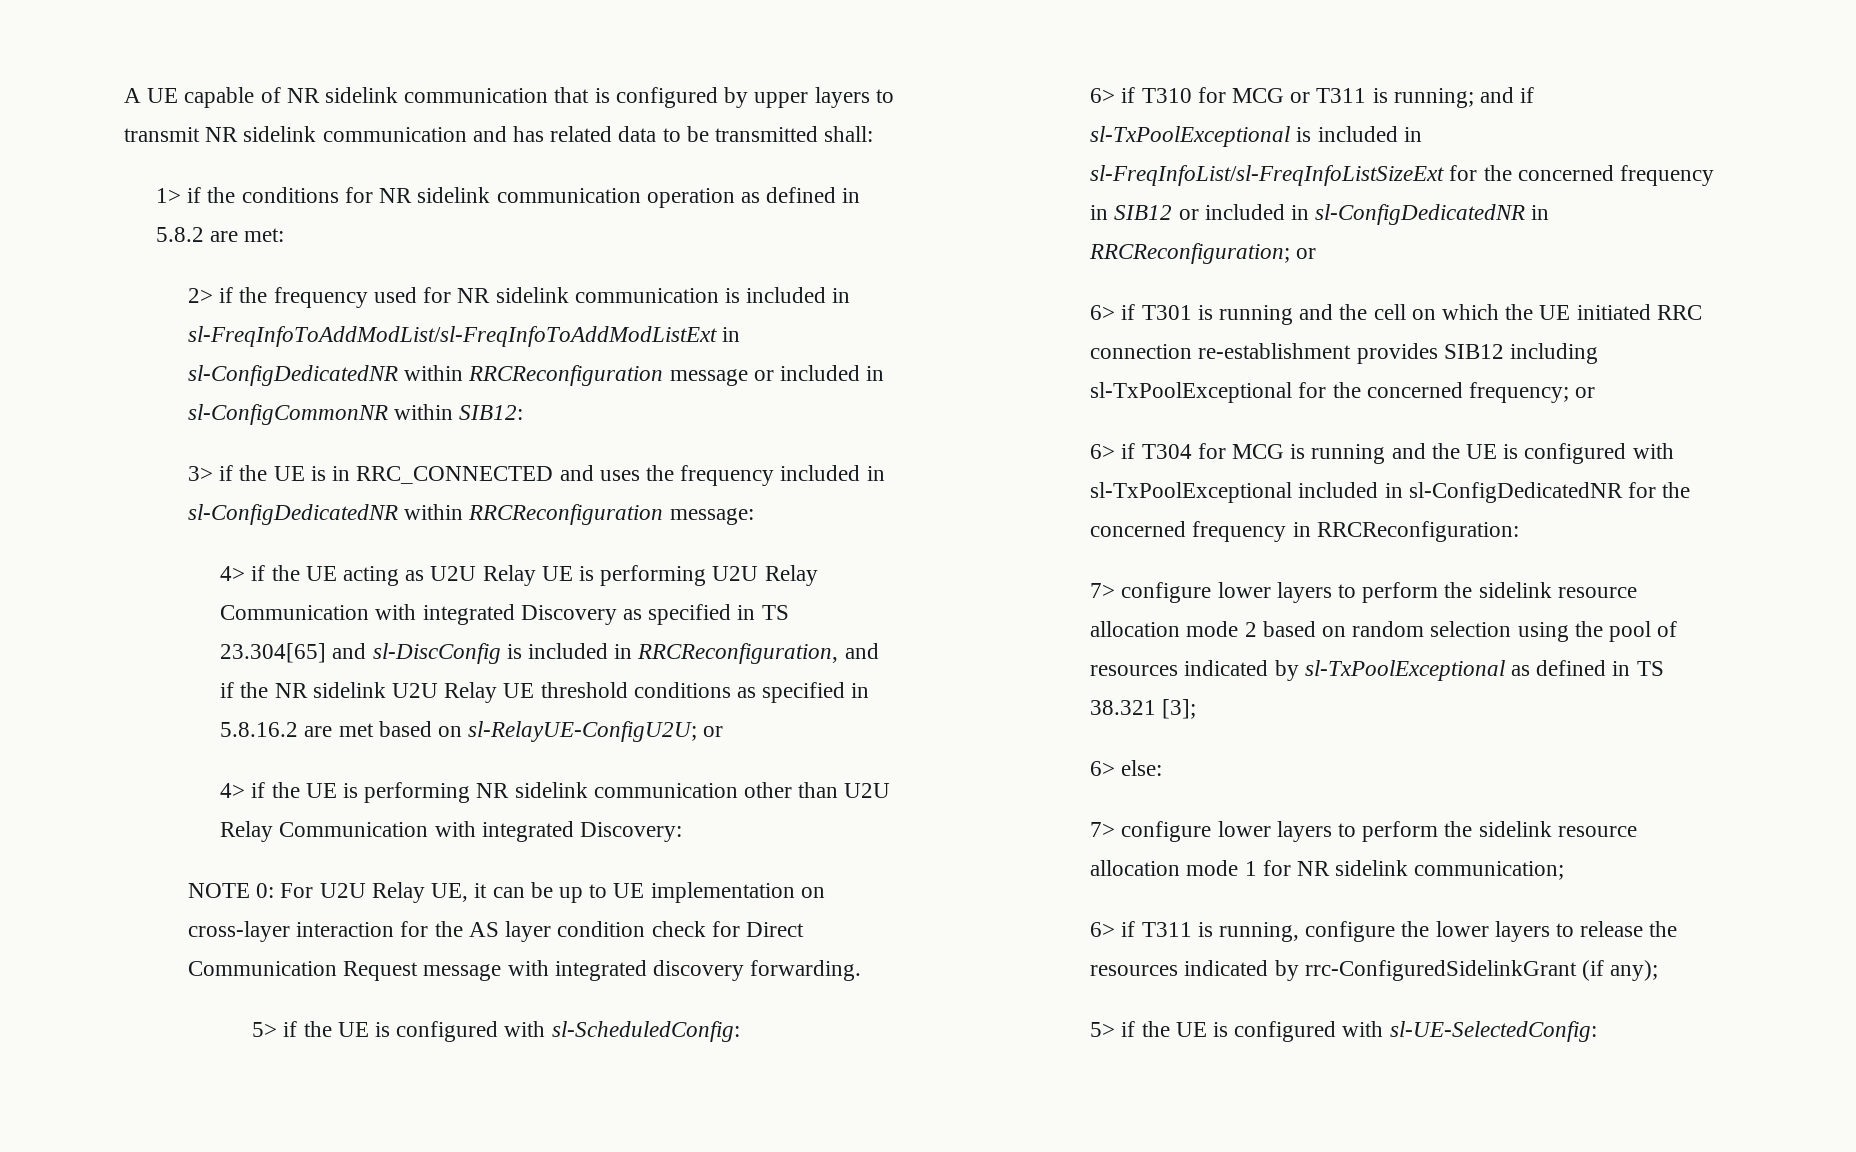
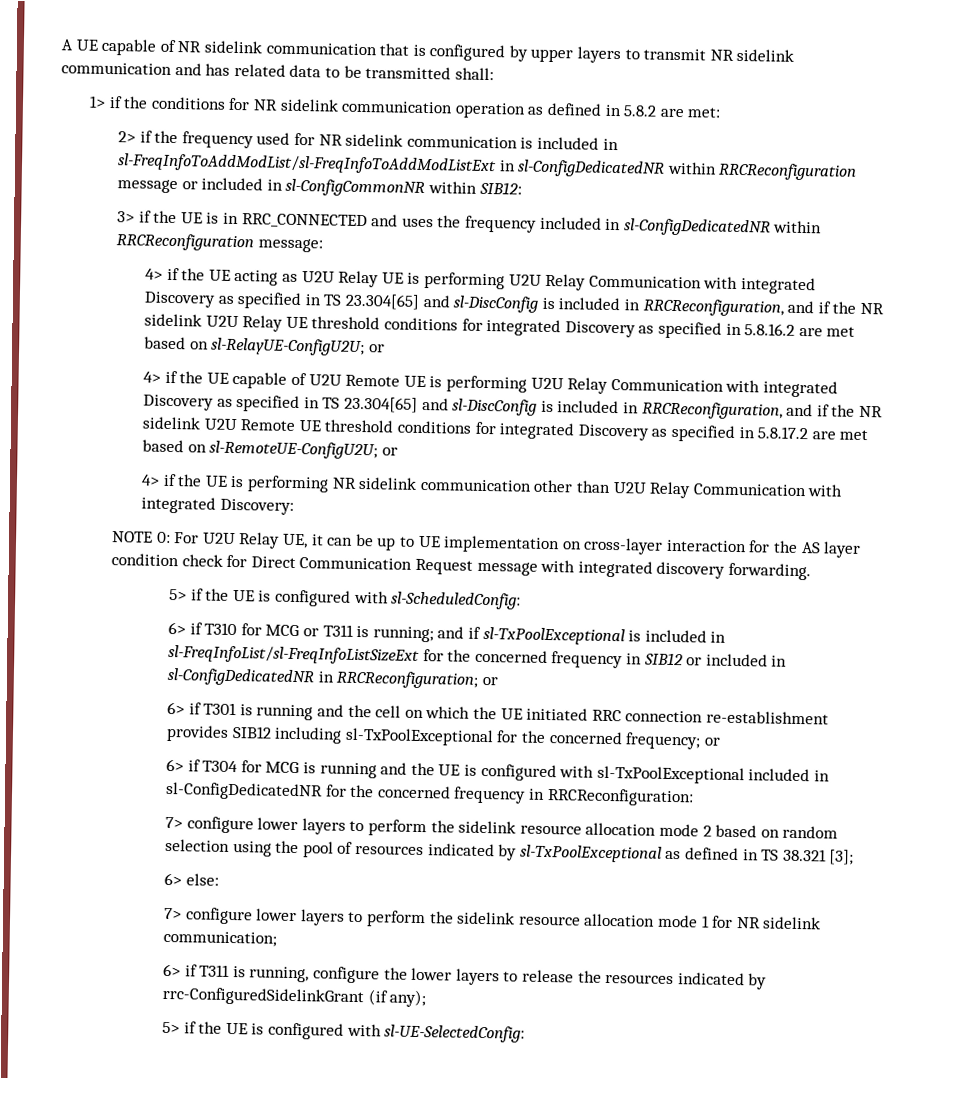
(731, 690) none -> [461,318,636,338] for integrated Discovery
(724, 731) none -> [143,370,838,398] [143,394,883,420] [142,416,869,442] [142,439,398,460] // 4> if the UE capable of U2U Remote UE is performing U2U Relay Communication with integrated Discovery as specified in TS 23.304[65] and sl-DiscConfig is included in RRCReconfiguration, and if the NR sidelink U2U Remote UE threshold conditions for integrated Discovery as specified in 5.8.17.2 are met based on sl-RemoteUE-ConfigU2U; or

